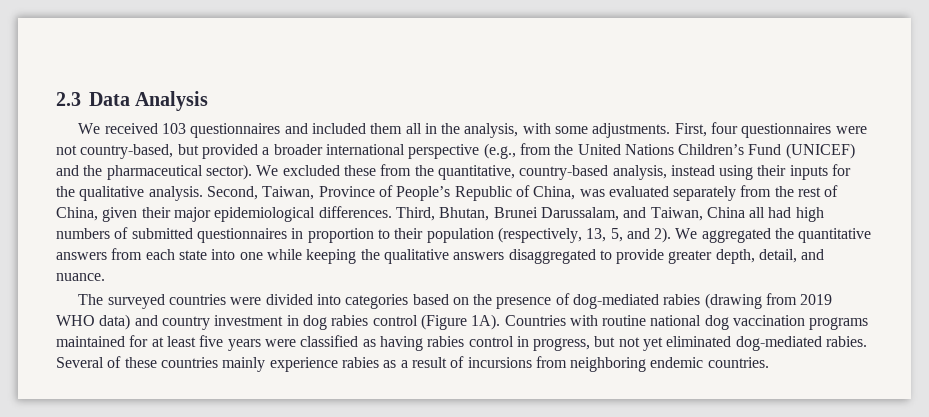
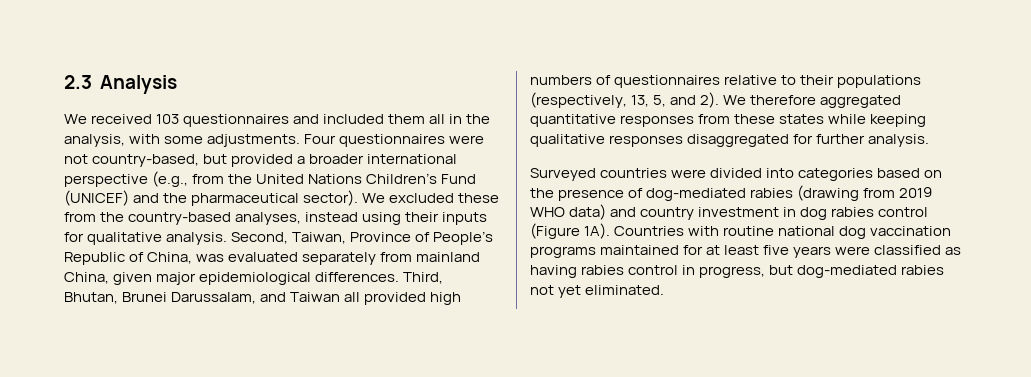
[89,92,130,106] Data -> (92, 82) none
[674,122,739,137] First, four -> [304,134,337,144] Four
[437,165,667,180] quantitative, country-based analysis, -> [128,212,302,225] country-based analyses,
[56,186,75,197] the -> (84, 237) none
[774,185,839,197] the rest of -> [416,252,481,262] mainland
[141,207,171,218] their -> (153, 278) none
[650,207,824,222] [56,227,374,243] Taiwan, China all had high numbers of submitted questionnaires in proportion -> [290,292,462,305] [530,75,778,88] Taiwan all provided high numbers of questionnaires relative
[426,228,494,243] population -> [837,75,922,88] populations
[701,228,872,243] [56,248,825,264] [56,273,105,281] [78,294,165,309] aggregated the quantitative answers from each state into one while keeping the qualitative answers disaggregated to provide greater depth, detail, and nuance. // The surveyed -> [750,95,902,108] [530,114,927,127] [530,134,930,147] [530,168,596,181] therefore aggregated quantitative responses from these states while keeping qualitative responses disaggregated for further analysis. // Surveyed
[618,336,868,351] [56,356,769,372] not yet eliminated dog-mediated rabies. Several of these countries mainly experience rabies as a result of incursions from neighboring endemic countries. -> [797,265,945,278] [530,285,665,298] dog-mediated rabies not yet eliminated.

